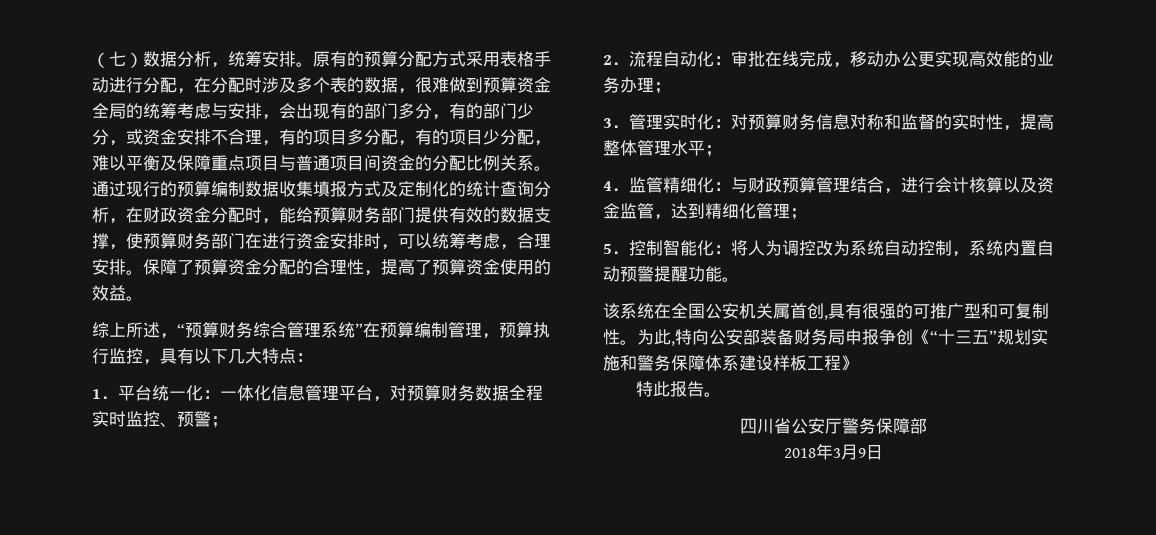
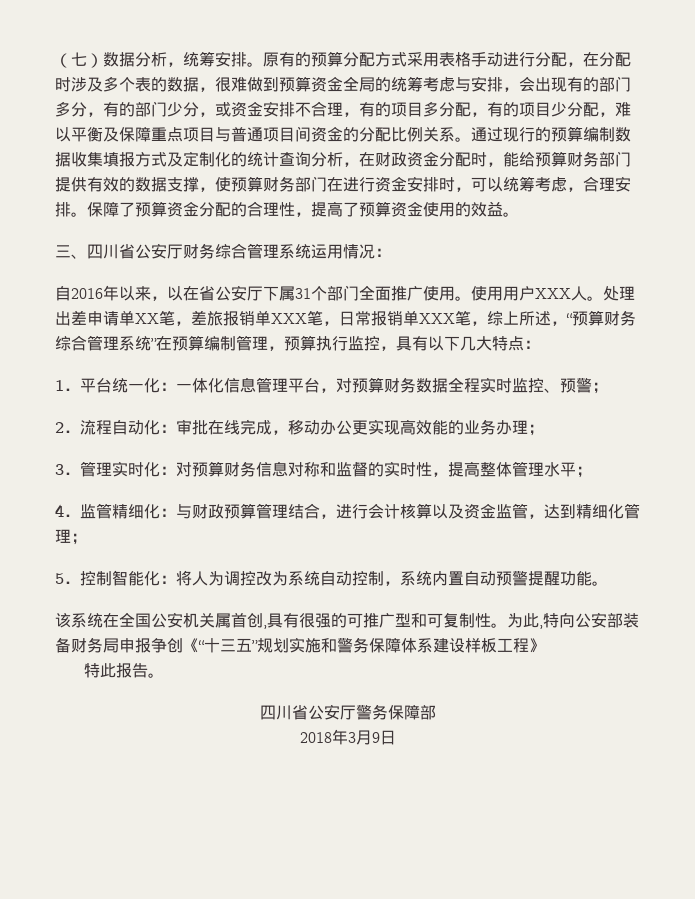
(143, 298) none -> [55,243,391,259] [55,285,635,301] [55,310,487,326] 三、四川省公安厅财务综合管理系统运用情况： // 自2016年以来，以在省公安厅下属31个部门全面推广使用。使用用户XXX人。处理出差申请单XX笔，差旅报销单XXX笔，日常报销单XXX笔，

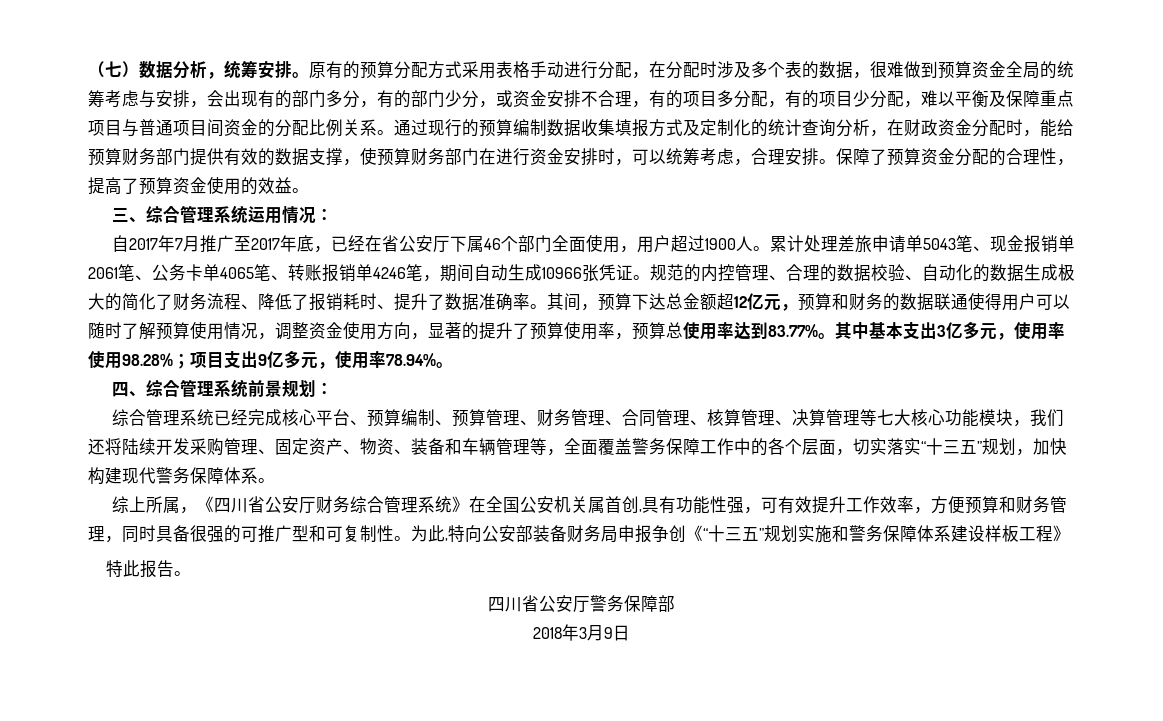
(87, 256) none -> [145,205,333,224] [111,235,1075,253] [88,264,1075,282] [88,293,1070,311] [88,321,1065,340] [88,350,453,369] [111,379,333,398] [111,409,1064,427] [88,438,1067,456] [88,467,275,485] [111,496,214,514] 综合管理系统运用情况： // 自2017年7月推广至2017年底，已经在省公安厅下属46个部门全面使用，用户超过1900人。累计处理差旅申请单5043笔、现金报销单2061笔、公务卡单4065笔、转账报销单4246笔，期间自动生成10966张凭证。规范的内控管理、合理的数据校验、自动化的数据生成极大的简化了财务流程、降低了报销耗时、提升了数据准确率。其间，预算下达总金额超12亿元，预算和财务的数据联通使得用户可以随时了解预算使用情况，调整资金使用方向，显著的提升了预算使用率，预算总使用率达到83.77%。其中基本支出3亿多元，使用率使用98.28%；项目支出9亿多元，使用率78.94%。 // 四、综合管理系统前景规划： // 综合管理系统已经完成核心平台、预算编制、预算管理、财务管理、合同管理、核算管理、决算管理等七大核心功能模块，我们还将陆续开发采购管理、固定资产、物资、装备和车辆管理等，全面覆盖警务保障工作中的各个层面，切实落实“十三五”规划，加快构建现代警务保障体系。 // 综上所属，《
[311,244,391,259] [55,285,635,301] [55,310,636,326] [55,335,540,351] [55,377,608,394] [55,419,544,436] [55,461,592,478] [55,503,640,519] [55,529,87,545] [55,570,608,586] [55,613,103,628] 运用情况： // 自2016年以来，以在省公安厅下属31个部门全面推广使用。使用用户XXX人。处理出差申请单XX笔，差旅报销单XXX笔，日常报销单XXX笔，综上所述，“预算财务综合管理系统”在预算编制管理，预算执行监控，具有以下几大特点： // 1．平台统一化：一体化信息管理平台，对预算财务数据全程实时监控、预警； // 2．流程自动化：审批在线完成，移动办公更实现高效能的业务办理； // 3．管理实时化：对预算财务信息对称和监督的实时性，提高整体管理水平； // 4．监管精细化：与财政预算管理结合，进行会计核算以及资金监管，达到精细化管理； // 5．控制智能化：将人为调控改为系统自动控制，系统内置自动预警提醒功能。 // 该系统 -> [451,496,469,512] 》
(299, 620) none -> [675,496,1067,514] [88,525,190,543] 功能性强，可有效提升工作效率，方便预算和财务管理，同时具备

